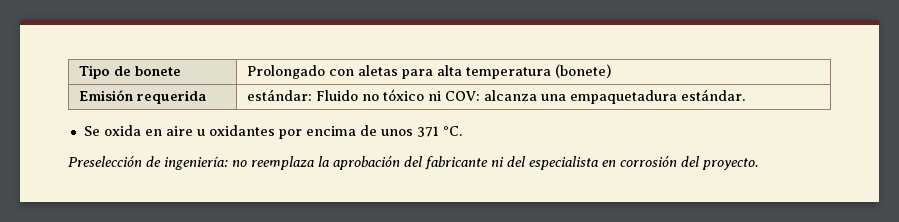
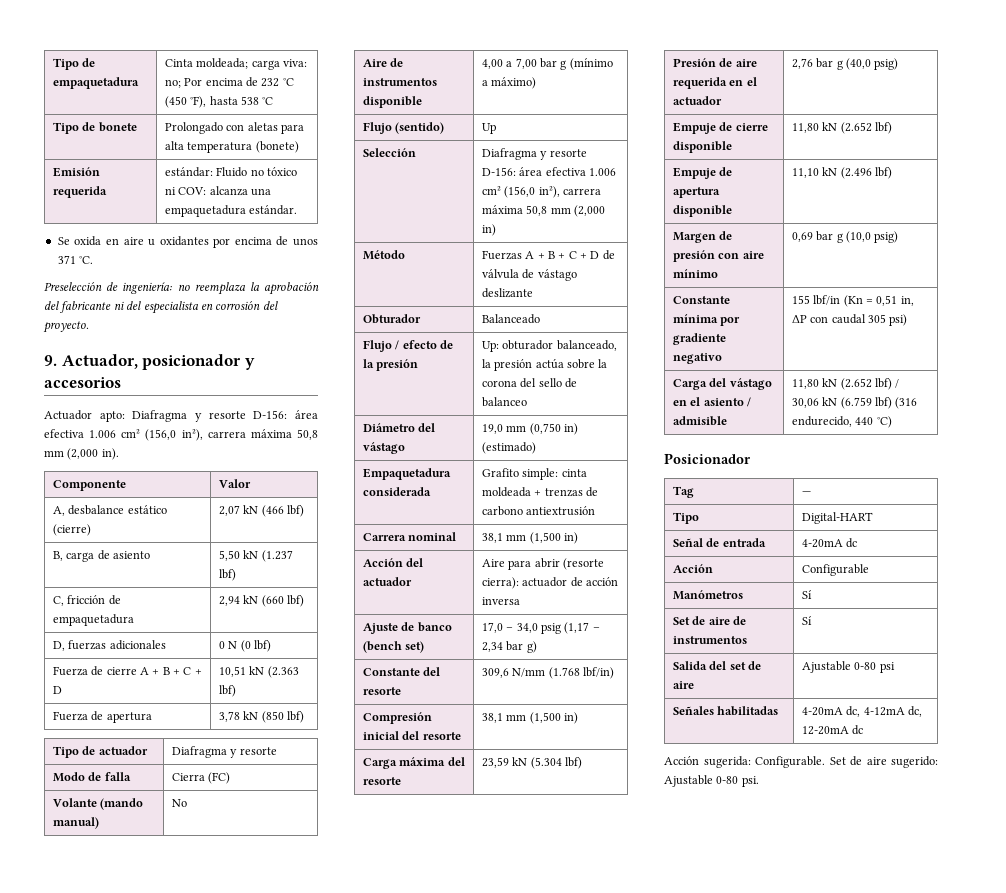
[78,65,131,79] Tipo de -> [52,58,96,70] [52,77,139,89] [164,58,307,70] [164,77,294,88] [164,96,274,108] [52,122,96,134] Tipo de empaquetadura | Cinta moldeada; carga viva: no; Por encima de 232 °C (450 °F), hasta 538 °C // Tipo de
(758, 164) none -> [44,354,255,370] [44,377,121,388] [44,410,318,422] [44,429,318,441] [44,448,119,460] [52,480,126,491] [218,479,251,488] [52,505,167,516] [52,524,91,536] [218,505,304,517] [52,550,150,562] [218,550,293,562] [218,569,236,581] [52,595,121,606] [52,614,134,626] [218,595,304,607] [52,640,166,651] [218,640,271,652] [52,666,202,676] [52,686,62,694] [218,666,299,678] [218,685,236,697] [52,711,152,723] [218,711,304,723] [52,746,148,758] [171,746,277,758] [52,772,131,782] [171,772,231,784] [52,798,144,810] [52,817,99,829] [171,799,187,807] [362,58,404,67] [362,78,437,86] [362,96,422,108] [481,58,613,70] [481,77,537,89] [362,122,445,134] [481,123,496,134] [362,148,416,157] [481,148,587,160] [481,167,616,176] [481,186,601,198] [481,205,605,217] [481,224,496,236] [362,250,405,260] [481,250,615,260] [481,269,577,281] [481,288,533,298] [362,314,421,324] [481,314,540,324] [362,340,453,352] [362,359,419,371] [481,340,617,352] [481,358,608,371] [481,378,577,388] [481,397,527,407] [362,423,436,432] [362,442,405,454] [481,423,578,435] [481,442,536,454] [362,468,451,480] [362,487,431,496] [481,468,587,480] [481,487,598,497] [481,506,596,516] [362,532,457,541] [481,532,578,544] [362,558,424,567] [362,577,412,586] [481,558,604,570] [481,577,618,589] [481,597,520,605] [362,622,452,634] [362,641,425,653] [481,622,600,634] [481,641,537,653] [362,667,441,676] [362,687,401,695] [481,667,614,679] [362,712,432,724] [362,731,461,740] [481,712,578,724] [362,757,465,769] [362,777,401,785] [481,757,582,769] [672,58,757,67] [672,77,757,89] [672,96,722,105] [791,58,899,70] [672,122,768,134] [672,141,732,153] [791,122,892,134] [672,167,733,179] [672,187,720,198] [672,205,732,217] [791,167,892,179] [672,231,733,243] [672,250,764,262] [672,269,718,278] [791,231,899,243] [672,296,730,304] [672,314,741,326] [672,333,726,345] [672,353,722,364] [791,295,914,307] [791,314,908,326] [672,378,772,390] [672,397,751,407] [672,416,727,426] [791,378,900,390] [791,397,918,409] [791,416,892,428] [664,453,751,464] [672,486,694,498] [801,491,811,495] [672,512,699,524] [801,512,873,524] [672,538,766,547] [801,538,858,548] [672,564,713,573] [801,564,869,576] [672,590,743,600] [801,590,812,599] [672,616,746,625] [672,636,747,644] [801,616,812,625] [672,661,761,670] [672,681,694,689] [801,661,895,673] [672,706,779,716] [801,706,922,717] [801,725,864,735] [664,756,938,768] [664,775,759,787] // 9. Actuador, posicionador y accesorios // Actuador apto: Diafragma y resorte D-156: área efectiva 1.006 cm² (156,0 in²), carrera máxima 50,8 mm (2,000 in). // Componente | Valor // A, desbalance estático (cierre) | 2,07 kN (466 lbf) // B, carga de asiento | 5,50 kN (1.237 lbf) // C, fricción de empaquetadura | 2,94 kN (660 lbf) // D, fuerzas adicionales | 0 N (0 lbf) // Fuerza de cierre A + B + C + D | 10,51 kN (2.363 lbf) // Fuerza de apertura | 3,78 kN (850 lbf) // Tipo de actuador | Diafragma y resorte // Modo de falla | Cierra (FC) // Volante (mando manual) | No // Aire de instrumentos disponible | 4,00 a 7,00 bar g (mínimo a máximo) // Flujo (sentido) | Up // Selección | Diafragma y resorte D-156: área efectiva 1.006 cm² (156,0 in²), carrera máxima 50,8 mm (2,000 in) // Método | Fuerzas A + B + C + D de válvula de vástago deslizante // Obturador | Balanceado // Flujo / efecto de la presión | Up: obturador balanceado, la presión actúa sobre la corona del sello de balanceo // Diámetro del vástago | 19,0 mm (0,750 in) (estimado) // Empaquetadura considerada | Grafito simple: cinta moldeada + trenzas de carbono antiextrusión // Carrera nominal | 38,1 mm (1,500 in) // Acción del actuador | Aire para abrir (resorte cierra): actuador de acción inversa // Ajuste de banco (bench set) | 17,0 – 34,0 psig (1,17 – 2,34 bar g) // Constante del resorte | 309,6 N/mm (1.768 lbf/in) // Compresión inicial del resorte | 38,1 mm (1,500 in) // Carga máxima del resorte | 23,59 kN (5.304 lbf) // Presión de aire requerida en el actuador | 2,76 bar g (40,0 psig) // Empuje de cierre disponible | 11,80 kN (2.652 lbf) // Empuje de apertura disponible | 11,10 kN (2.496 lbf) // Margen de presión con aire mínimo | 0,69 bar g (10,0 psig) // Constante mínima por gradiente negativo | 155 lbf/in (Kn = 0,51 in, ΔP con caudal 305 psi) // Carga del vástago en el asiento / admisible | 11,80 kN (2.652 lbf) / 30,06 kN (6.759 lbf) (316 endurecido, 440 °C) // Posicionador // Tag | — // Tipo | Digital-HART // Señal de entrada | 4-20mA dc // Acción | Configurable // Manómetros | Sí // Set de aire de instrumentos | Sí // Salida del set de aire | Ajustable 0-80 psi // Señales habilitadas | 4-20mA dc, 4-12mA dc, 12-20mA dc // Acción sugerida: Configurable. Set de aire sugerido: Ajustable 0-80 psi.

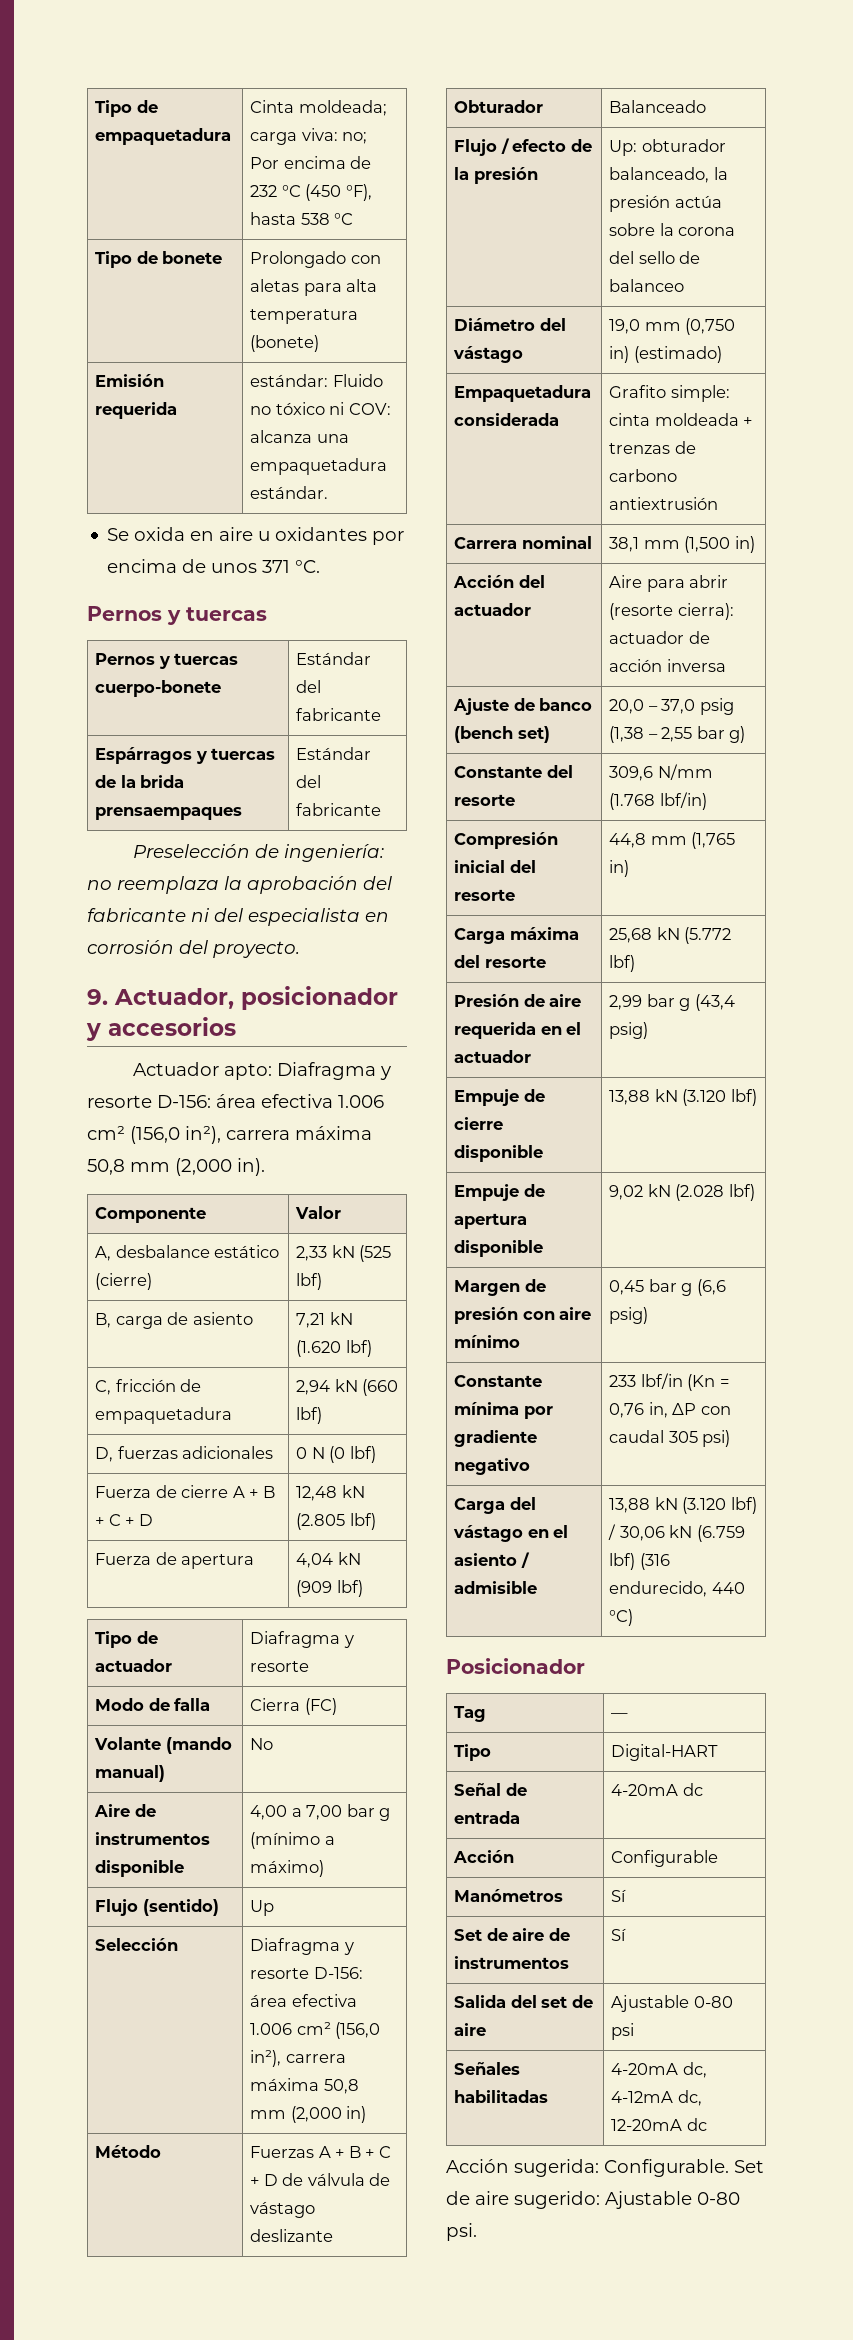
(94, 260) none -> [87,606,267,625] [95,653,239,669] [95,680,222,697] [296,652,372,665] [296,680,322,693] [296,708,382,721] [95,747,276,764] [95,775,185,788] [95,807,243,820] [296,747,372,760] [296,775,322,788] [296,803,382,816] // Pernos y tuercas // Pernos y tuercas cuerpo-bonete | Estándar del fabricante // Espárragos y tuercas de la brida prensaempaques | Estándar del fabricante
[218,505,284,517] 2,07 kN (466 -> [296,1245,392,1262] 2,33 kN (525
[218,550,293,562] 5,50 kN (1.237 -> [296,1312,353,1328] [296,1340,342,1357] 7,21 kN (1.620
[218,666,299,678] 10,51 kN (2.363 -> [296,1485,365,1501] [296,1513,346,1530] 12,48 kN (2.805
[218,711,284,723] 3,78 kN (850 -> [296,1552,361,1568] [296,1580,333,1597] 4,04 kN (909
[481,622,600,634] [481,642,503,652] 17,0 – 34,0 psig (1,17 – 2,34 -> [609,698,734,715] [609,726,693,743] 20,0 – 37,0 psig (1,38 – 2,55
[481,712,561,724] 38,1 mm (1,500 -> [609,832,736,849] 44,8 mm (1,765
[481,757,562,769] 23,59 kN (5.304 -> [609,927,732,944] 25,68 kN (5.772
[791,58,871,70] 2,76 bar g (40,0 -> [609,994,735,1011] 2,99 bar g (43,4
[791,122,872,134] 11,80 kN (2.652 -> [609,1089,727,1106] 13,88 kN (3.120
[791,167,872,179] 11,10 kN (2.496 -> [609,1184,725,1201] 9,02 kN (2.028
[791,231,871,243] 0,69 bar g (10,0 -> [609,1279,726,1296] 0,45 bar g (6,6
[791,295,810,304] 155 -> [609,1375,637,1387] 233
[876,295,898,306] 0,51 -> [609,1403,645,1418] 0,76
[791,378,872,390] 11,80 kN (2.652 -> [609,1497,727,1514] 13,88 kN (3.120

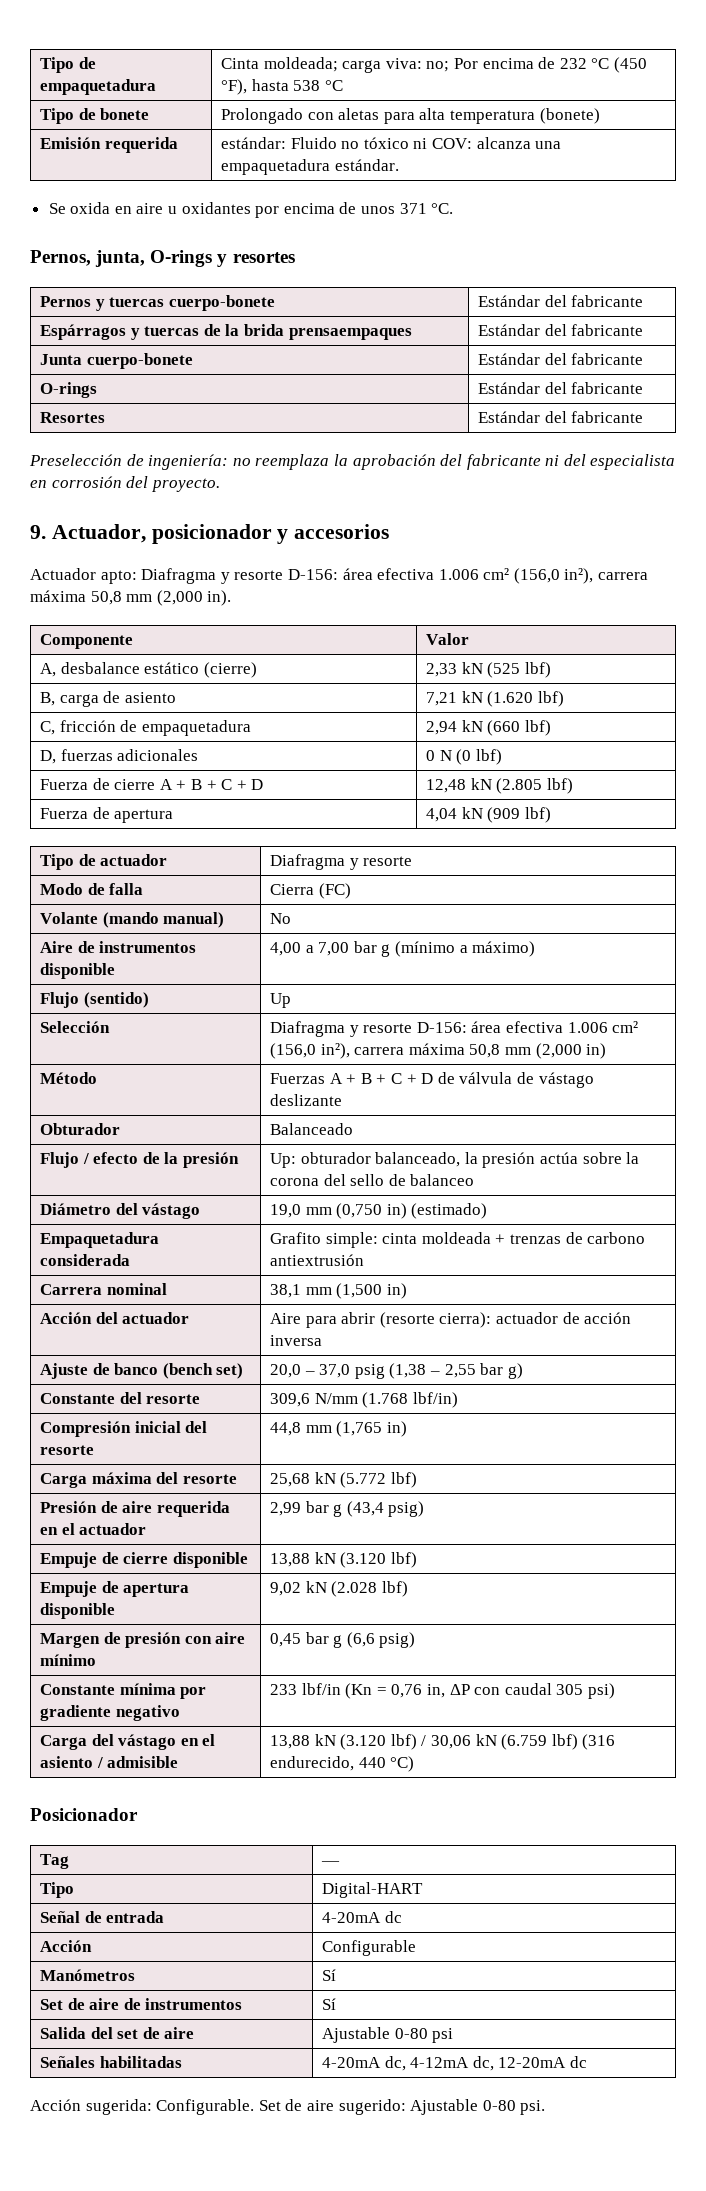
[87,606,267,625] Pernos y tuercas -> [30,250,295,267] Pernos, junta, O-rings y resortes
(382, 809) none -> [40,353,193,369] [478,353,644,365] [40,382,98,398] [478,382,644,394] [40,412,106,423] [478,411,644,423] // Junta cuerpo-bonete | Estándar del fabricante // O-rings | Estándar del fabricante // Resortes | Estándar del fabricante

